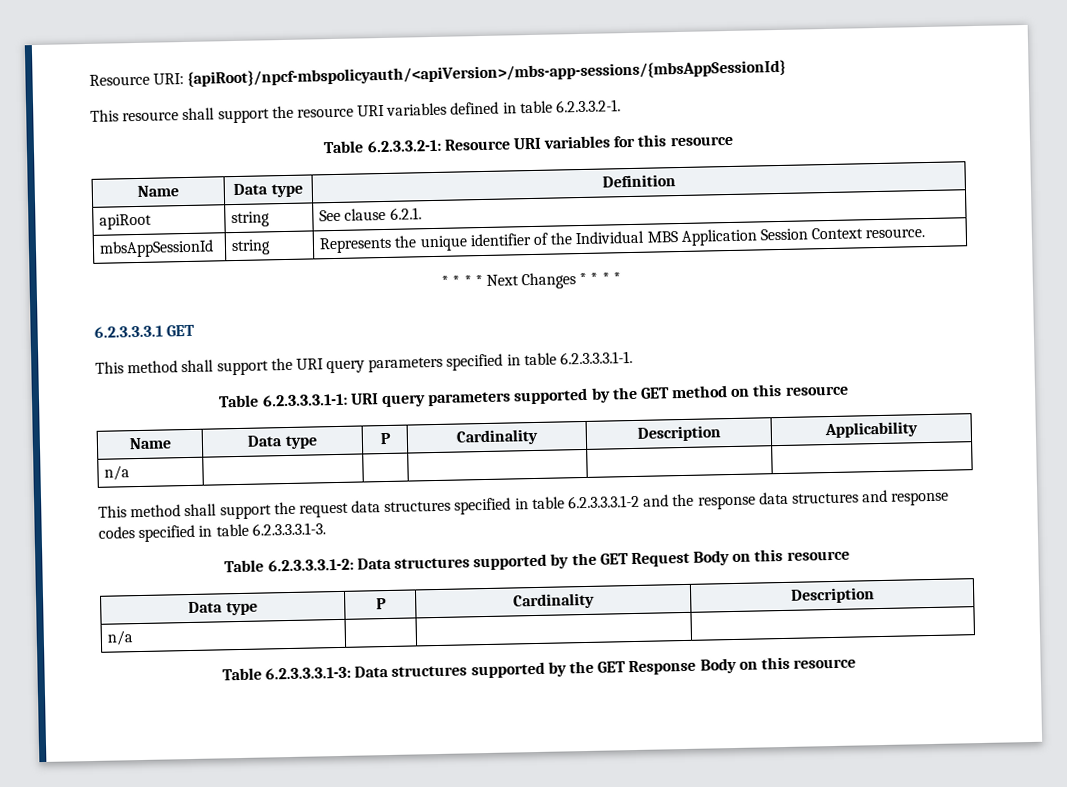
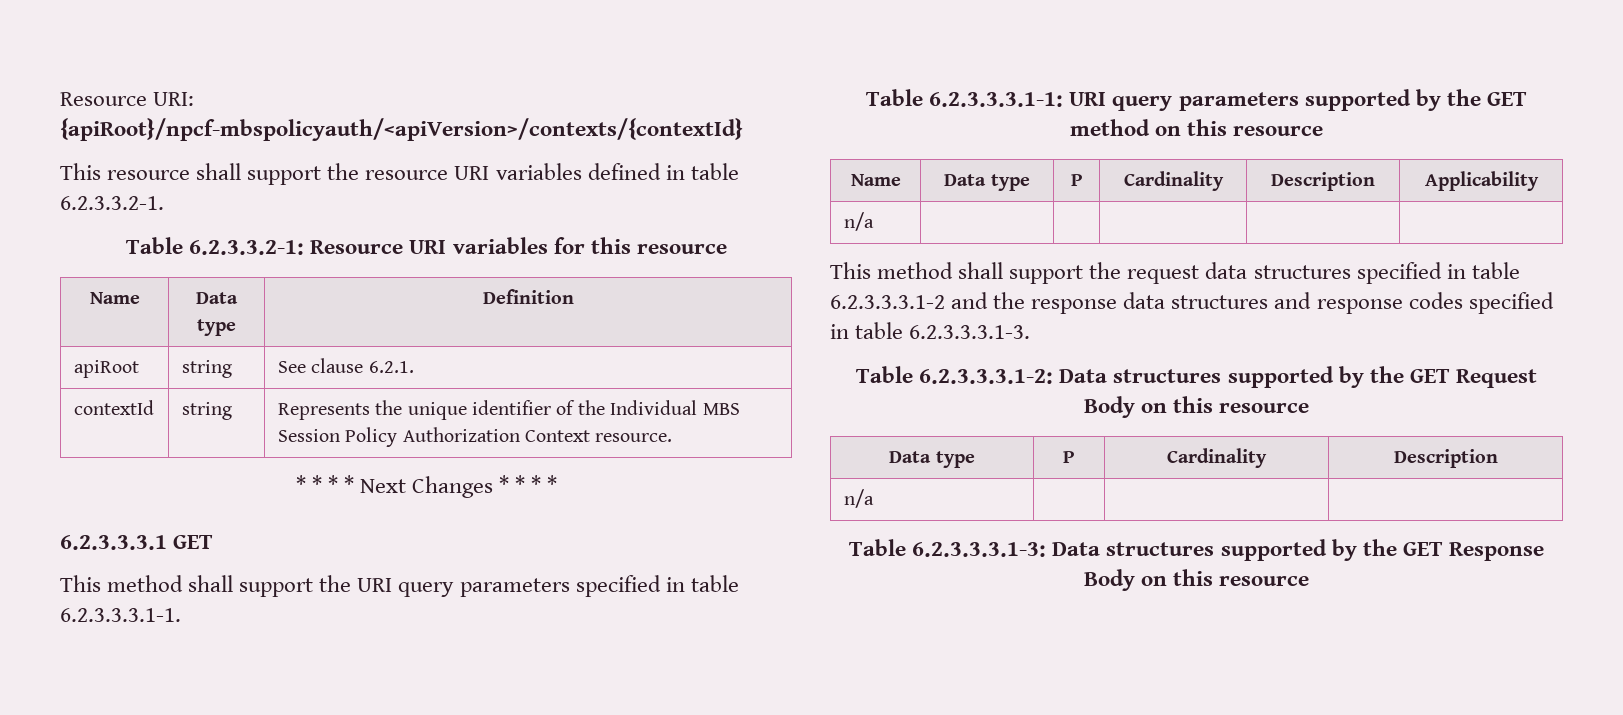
[187,59,787,87] {apiRoot}/npcf-mbspolicyauth/<apiVersion>/mbs-app-sessions/{mbsAppSessionId} -> [60,118,743,141] {apiRoot}/npcf-mbspolicyauth/<apiVersion>/contexts/{contextId}
[99,239,215,258] mbsAppSessionId -> [73,400,154,415] contextId
[680,228,808,246] Application Session -> [277,427,520,447] Session Policy Authorization

